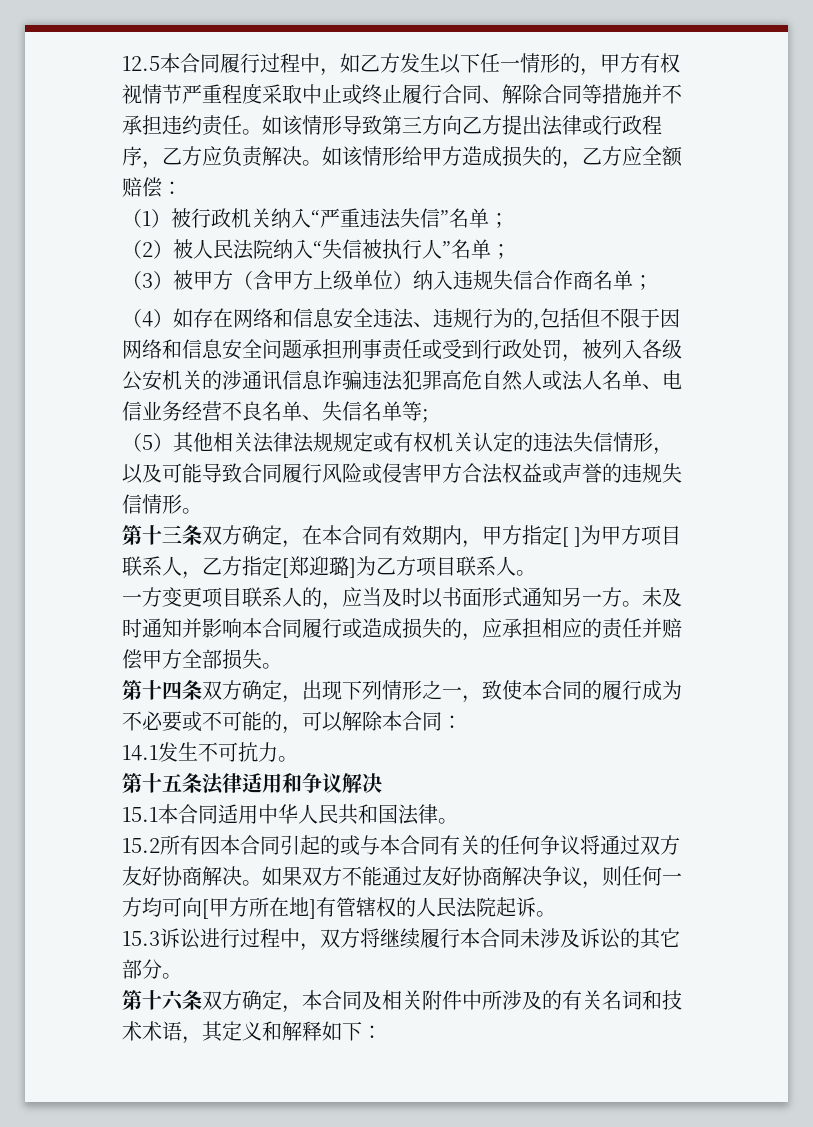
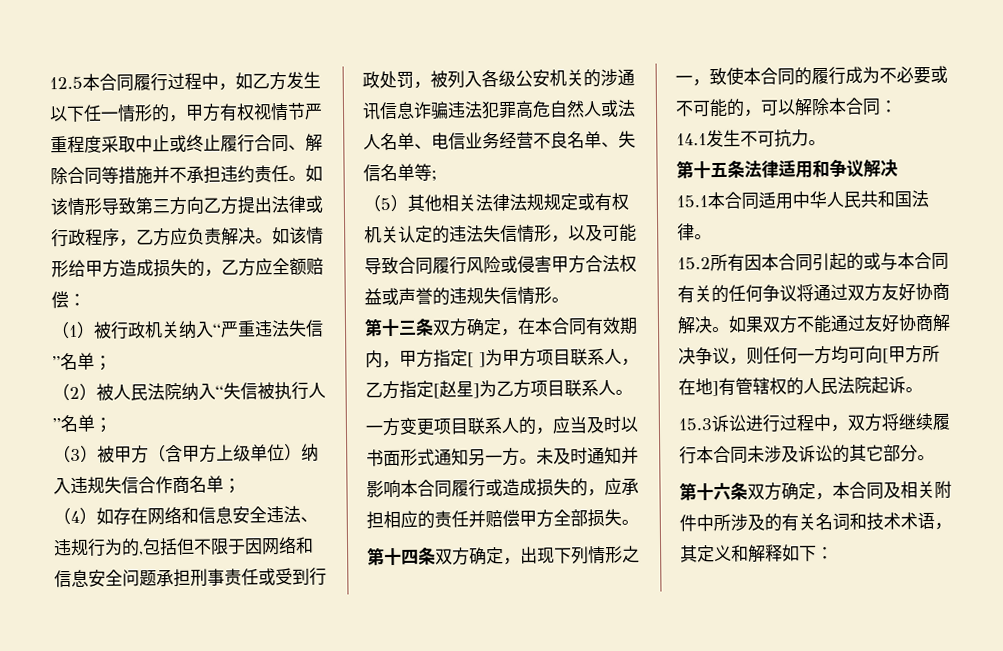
[289,556,349,576] 郑迎璐 -> [439,380,474,398] 赵星

